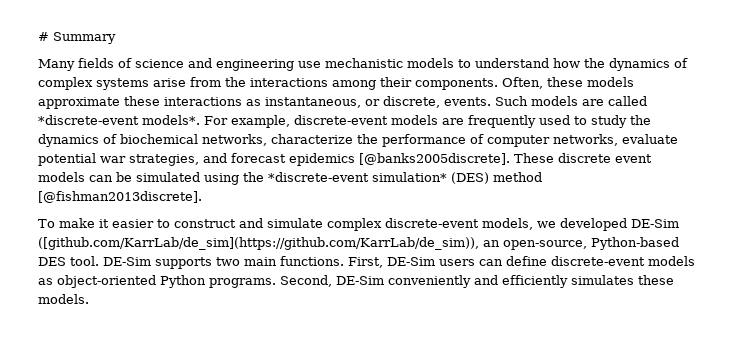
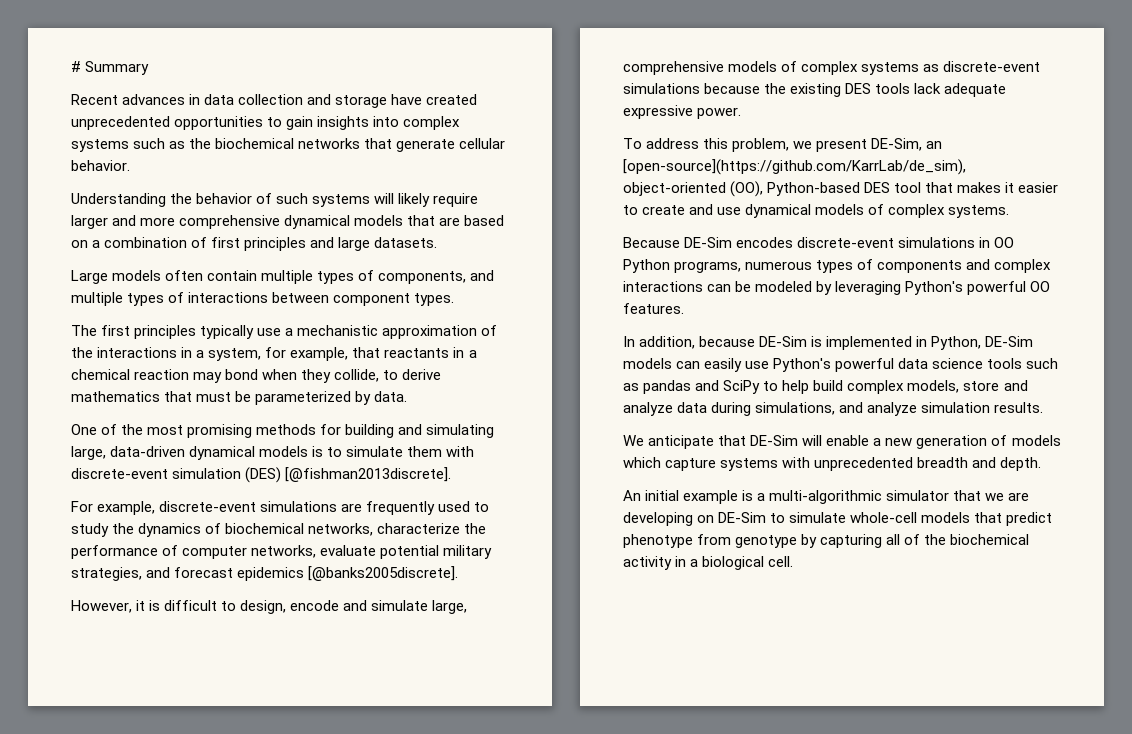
[38,58,688,71] [38,77,634,90] [38,96,647,109] [38,115,200,125] Many fields of science and engineering use mechanistic models to understand how the dynamics of complex systems arise from the interactions among their components. Often, these models approximate these interactions as instantaneous, or discrete, events. Such models are called *discrete-event models*. -> [71,94,478,108] [71,116,461,130] [71,138,506,152] [71,160,130,171] [71,193,479,207] [71,215,505,229] [71,237,438,251] [71,270,495,284] [71,292,455,306] [71,325,498,339] [71,347,477,361] [71,369,442,383] [71,391,408,405] [71,424,495,438] [71,446,475,460] [71,467,452,483] Recent advances in data collection and storage have created unprecedented opportunities to gain insights into complex systems such as the biochemical networks that generate cellular behavior. // Understanding the behavior of such systems will likely require larger and more comprehensive dynamical models that are based on a combination of first principles and large datasets. // Large models often contain multiple types of components, and multiple types of interactions between component types. // The first principles typically use a mechanistic approximation of the interactions in a system, for example, that reactants in a chemical reaction may bond when they collide, to derive mathematics that must be parameterized by data. // One of the most promising methods for building and simulating large, data-driven dynamical models is to simulate them with discrete-event simulation (DES) [@fishman2013discrete]. //
[391,115,438,125] models -> [260,501,338,512] simulations
[100,156,126,163] war -> [443,545,493,559] military
[514,153,652,163] [38,172,542,185] [38,191,202,203] [38,218,679,231] [38,237,679,250] [38,256,695,269] [38,275,674,288] [38,294,89,304] These discrete event models can be simulated using the *discrete-event simulation* (DES) method [@fishman2013discrete]. // To make it easier to construct and simulate complex discrete-event models, we developed DE-Sim ([github.com/KarrLab/de_sim](https://github.com/KarrLab/de_sim)), an open-source, Python-based DES tool. DE-Sim supports two main functions. First, DE-Sim users can define discrete-event models as object-oriented Python programs. Second, DE-Sim conveniently and efficiently simulates these models. -> [71,600,468,614] [623,61,1041,75] [623,83,1007,97] [623,105,742,119] [623,138,943,152] [623,159,966,175] [623,181,1059,197] [623,204,1010,218] [623,237,1015,248] [623,259,1052,273] [623,281,1051,295] [623,303,684,314] [623,336,1034,350] [623,358,1059,372] [623,380,1028,394] [623,402,1044,416] [623,435,1061,449] [623,457,1042,471] [623,490,1030,504] [623,512,1053,526] [623,534,1030,548] [623,556,794,570] // However, it is difficult to design, encode and simulate large, comprehensive models of complex systems as discrete-event simulations because the existing DES tools lack adequate expressive power. // To address this problem, we present DE-Sim, an [open-source](https://github.com/KarrLab/de_sim), object-oriented (OO), Python-based DES tool that makes it easier to create and use dynamical models of complex systems. // Because DE-Sim encodes discrete-event simulations in OO Python programs, numerous types of components and complex interactions can be modeled by leveraging Python's powerful OO features. // In addition, because DE-Sim is implemented in Python, DE-Sim models can easily use Python's powerful data science tools such as pandas and SciPy to help build complex models, store and analyze data during simulations, and analyze simulation results. // We anticipate that DE-Sim will enable a new generation of models which capture systems with unprecedented breadth and depth. // An initial example is a multi-algorithmic simulator that we are developing on DE-Sim to simulate whole-cell models that predict phenotype from genotype by capturing all of the biochemical activity in a biological cell.

